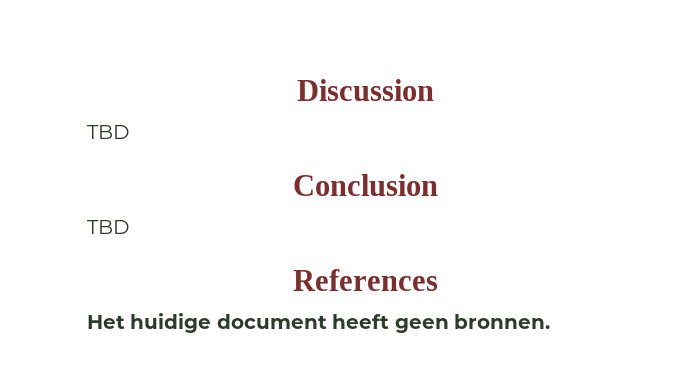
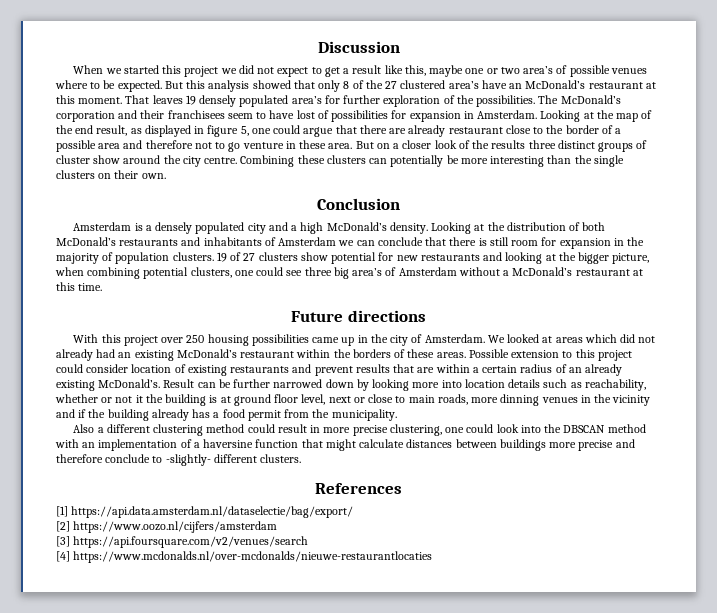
[87,125,130,139] [293,174,438,196] [87,220,130,234] [293,269,438,291] [87,313,550,333] TBD // Conclusion // TBD // References // Het huidige document heeft geen bronnen. -> [73,65,647,77] [55,80,656,92] [56,95,621,107] [56,110,653,122] [56,125,622,137] [56,140,648,152] [56,155,624,167] [56,170,166,179] [317,198,400,210] [73,222,606,234] [56,237,645,249] [56,252,650,264] [55,267,643,279] [56,282,103,291] [291,310,426,322] [73,334,656,346] [56,349,632,361] [56,364,623,376] [56,379,646,391] [55,394,651,406] [56,409,397,421] [73,424,646,436] [55,439,635,451] [56,454,302,466] [315,483,402,494] [56,506,354,518] [56,521,278,533] [56,536,309,548] [56,551,433,563] When we started this project we did not expect to get a result like this, maybe one or two area’s of possible venues where to be expected. But this analysis showed that only 8 of the 27 clustered area’s have an McDonald’s restaurant at this moment. That leaves 19 densely populated area’s for further exploration of the possibilities. The McDonald’s corporation and their franchisees seem to have lost of possibilities for expansion in Amsterdam. Looking at the map of the end result, as displayed in figure 5, one could argue that there are already restaurant close to the border of a possible area and therefore not to go venture in these area. But on a closer look of the results three distinct groups of cluster show around the city centre. Combining these clusters can potentially be more interesting than the single clusters on their own. // Conclusion // Amsterdam is a densely populated city and a high McDonald’s density. Looking at the distribution of both McDonald’s restaurants and inhabitants of Amsterdam we can conclude that there is still room for expansion in the majority of population clusters. 19 of 27 clusters show potential for new restaurants and looking at the bigger picture, when combining potential clusters, one could see three big area’s of Amsterdam without a McDonald’s restaurant at this time. // Future directions // With this project over 250 housing possibilities came up in the city of Amsterdam. We looked at areas which did not already had an existing McDonald’s restaurant within the borders of these areas. Possible extension to this project could consider location of existing restaurants and prevent results that are within a certain radius of an already existing McDonald’s. Result can be further narrowed down by looking more into location details such as reachability, whether or not it the building is at ground floor level, next or close to main roads, more dinning venues in the vicinity and if the building already has a food permit from the municipality. // Also a different clustering method could result in more precise clustering, one could look into the DBSCAN method with an implementation of a haversine function that might calculate distances between buildings more precise and therefore conclude to -slightly- different clusters. // References // [1] https://api.data.amsterdam.nl/dataselectie/bag/export/ // [2] https://www.oozo.nl/cijfers/amsterdam // [3] https://api.foursquare.com/v2/venues/search // [4] https://www.mcdonalds.nl/over-mcdonalds/nieuwe-restaurantlocaties

